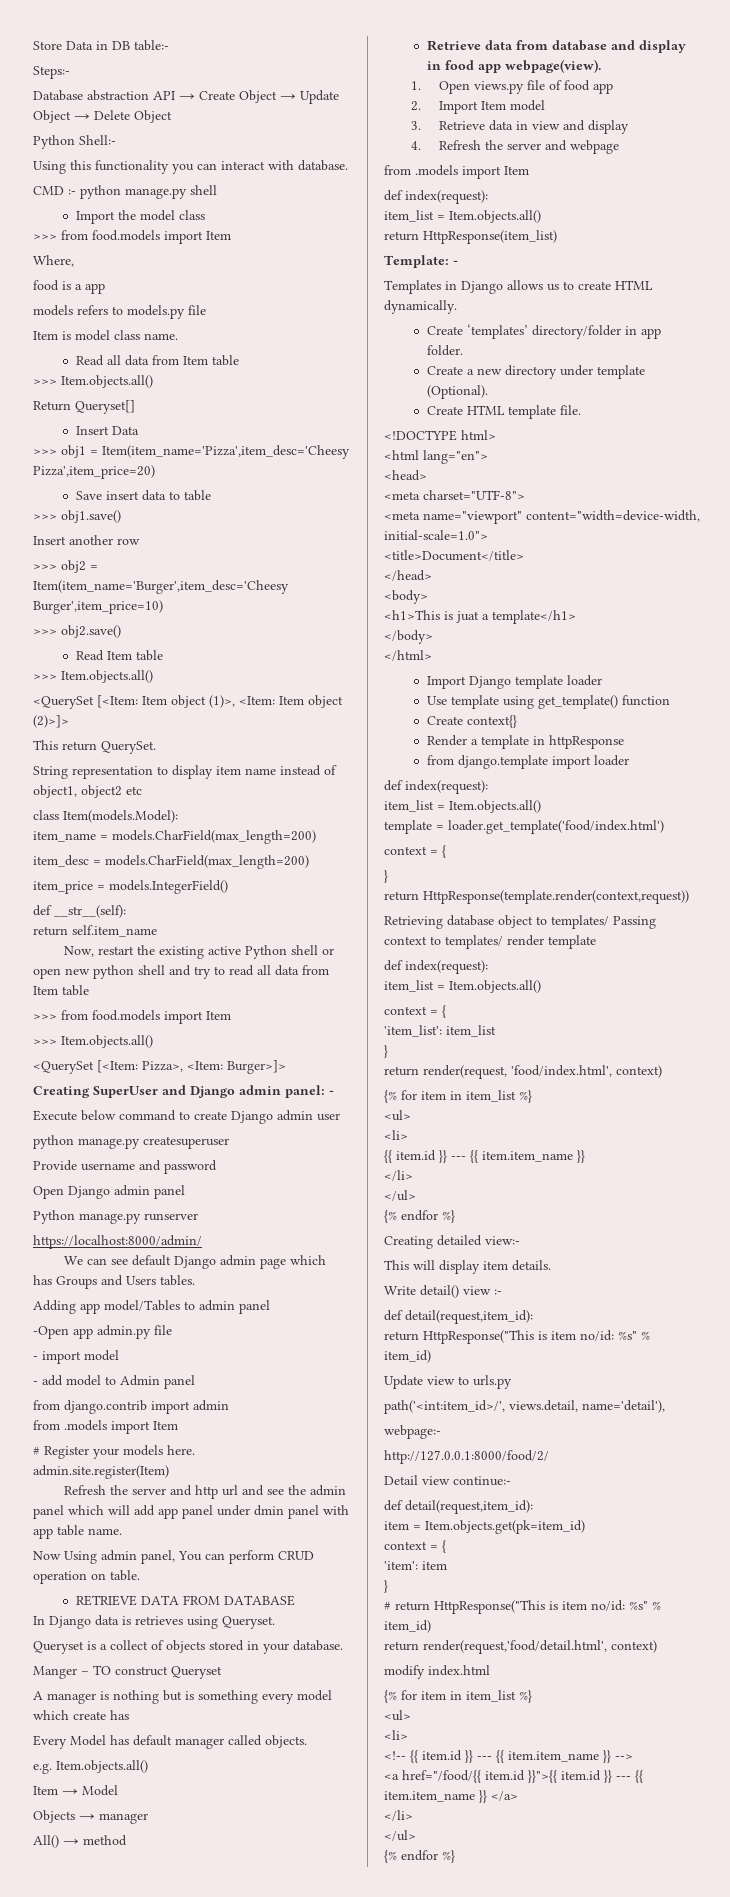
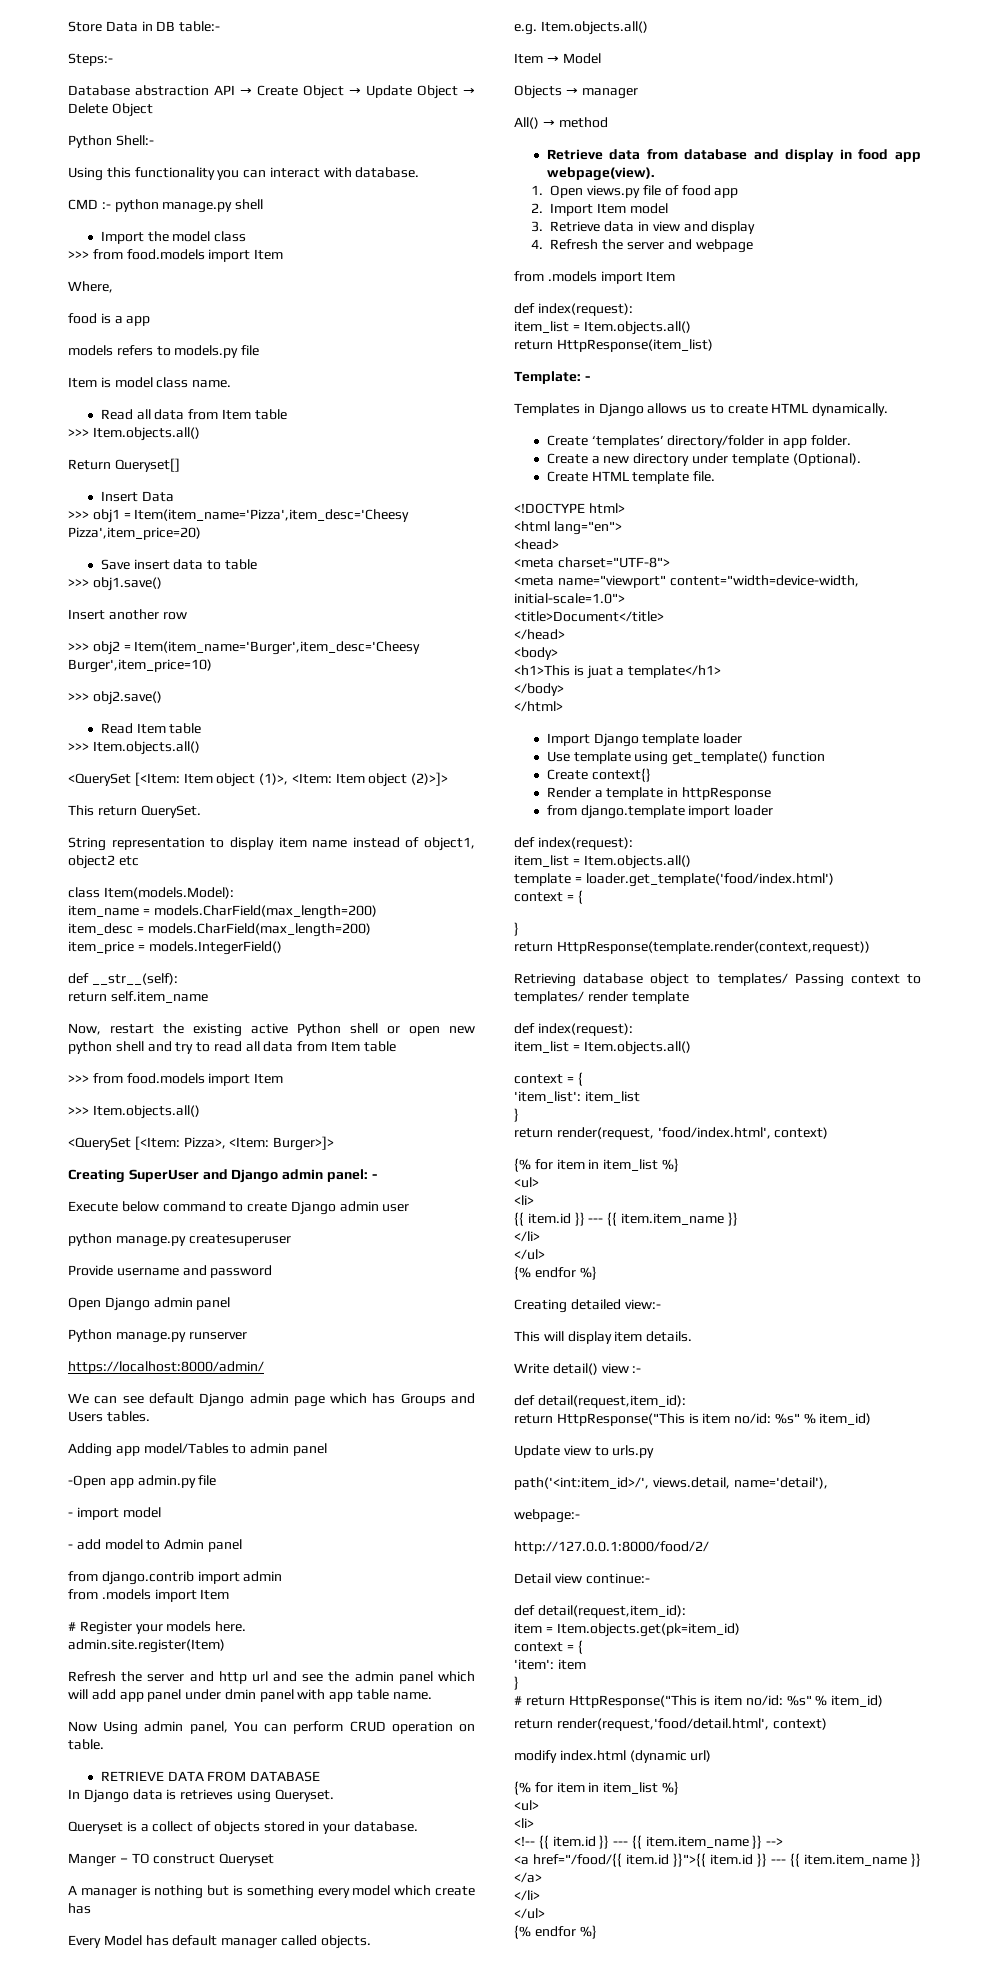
(490, 1670) none -> [629,1750,712,1763] (dynamic url)

